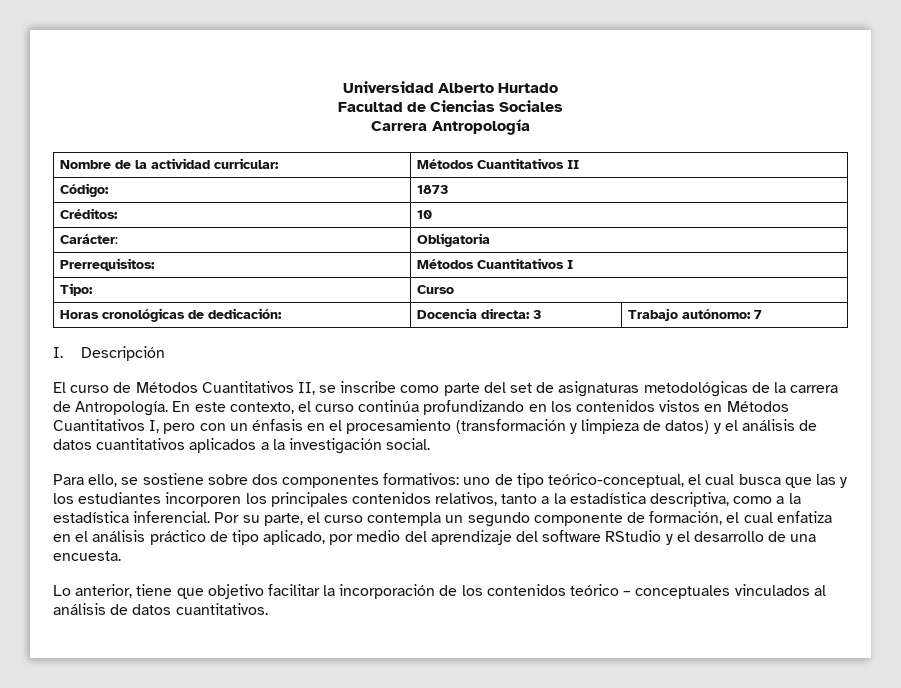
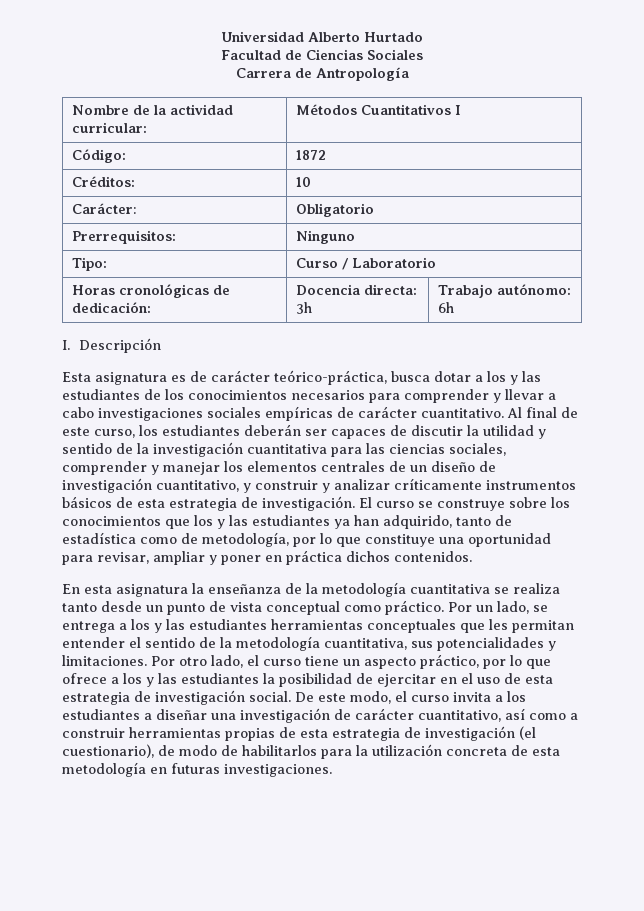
(428, 126) none -> [294,68,312,78] de
[567,160,580,169] II -> [455,105,462,115] I
[417,185,449,194] 1873 -> [296,150,327,160] 1872
[417,233,491,247] Obligatoria -> [296,203,375,217] Obligatorio
[417,258,574,269] Métodos Cuantitativos I -> [296,230,356,244] Ninguno
(455, 289) none -> [342,257,437,270] / Laboratorio
[533,310,542,319] 3 -> [296,302,313,314] 3h
[754,310,763,319] 7 -> [438,302,455,313] 6h
[53,381,839,397] [53,400,789,416] [53,419,818,434] [53,438,431,454] [53,473,848,488] [53,492,801,507] [53,511,832,527] [53,530,817,545] [53,551,121,561] [53,584,826,599] [53,603,268,615] El curso de Métodos Cuantitativos II, se inscribe como parte del set de asignaturas metodológicas de la carrera de Antropología. En este contexto, el curso continúa profundizando en los contenidos vistos en Métodos Cuantitativos I, pero con un énfasis en el procesamiento (transformación y limpieza de datos) y el análisis de datos cuantitativos aplicados a la investigación social. // Para ello, se sostiene sobre dos componentes formativos: uno de tipo teórico-conceptual, el cual busca que las y los estudiantes incorporen los principales contenidos relativos, tanto a la estadística descriptiva, como a la estadística inferencial. Por su parte, el curso contempla un segundo componente de formación, el cual enfatiza en el análisis práctico de tipo aplicado, por medio del aprendizaje del software RStudio y el desarrollo de una encuesta. // Lo anterior, tiene que objetivo facilitar la incorporación de los contenidos teórico – conceptuales vinculados al análisis de datos cuantitativos. -> [62,370,541,385] [62,389,556,403] [62,406,578,421] [62,424,546,439] [62,442,506,457] [62,461,496,475] [62,478,576,493] [62,496,570,511] [62,515,512,529] [62,532,551,547] [62,550,472,565] [62,582,560,597] [62,600,548,615] [62,619,574,633] [62,636,556,651] [62,654,551,669] [62,673,553,687] [62,690,526,705] [62,708,578,723] [62,726,536,741] [62,744,560,759] [62,762,332,777] Esta asignatura es de carácter teórico-práctica, busca dotar a los y las estudiantes de los conocimientos necesarios para comprender y llevar a cabo investigaciones sociales empíricas de carácter cuantitativo. Al final de este curso, los estudiantes deberán ser capaces de discutir la utilidad y sentido de la investigación cuantitativa para las ciencias sociales, comprender y manejar los elementos centrales de un diseño de investigación cuantitativo, y construir y analizar críticamente instrumentos básicos de esta estrategia de investigación. El curso se construye sobre los conocimientos que los y las estudiantes ya han adquirido, tanto de estadística como de metodología, por lo que constituye una oportunidad para revisar, ampliar y poner en práctica dichos contenidos. // En esta asignatura la enseñanza de la metodología cuantitativa se realiza tanto desde un punto de vista conceptual como práctico. Por un lado, se entrega a los y las estudiantes herramientas conceptuales que les permitan entender el sentido de la metodología cuantitativa, sus potencialidades y limitaciones. Por otro lado, el curso tiene un aspecto práctico, por lo que ofrece a los y las estudiantes la posibilidad de ejercitar en el uso de esta estrategia de investigación social. De este modo, el curso invita a los estudiantes a diseñar una investigación de carácter cuantitativo, así como a construir herramientas propias de esta estrategia de investigación (el cuestionario), de modo de habilitarlos para la utilización concreta de esta metodología en futuras investigaciones.

